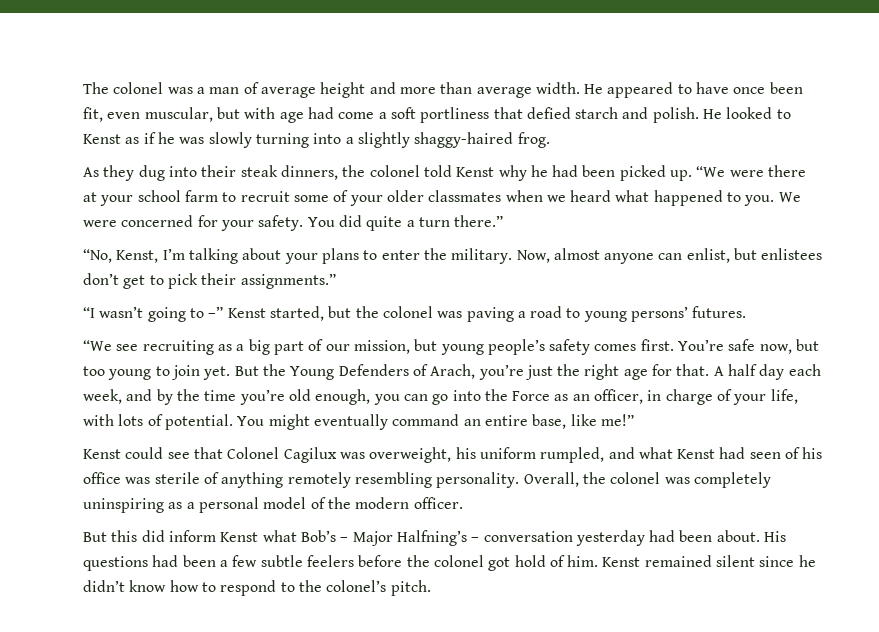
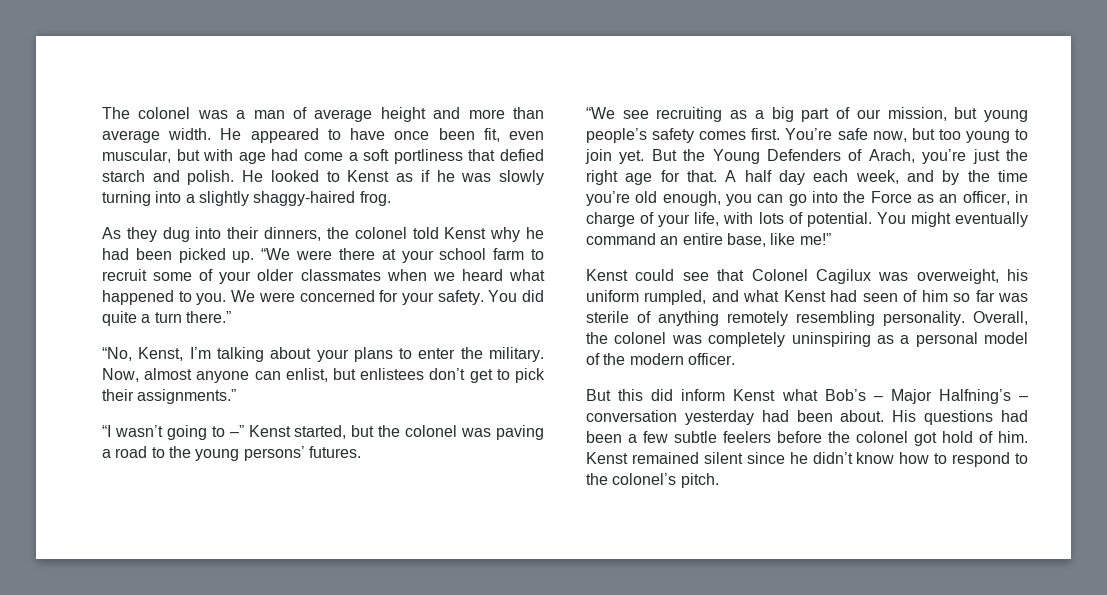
[240,165,278,177] steak -> (260, 233) none
(581, 313) none -> [168,446,191,458] the
[802,447,823,459] [83,472,121,484] his office -> [921,290,995,302] him so far

